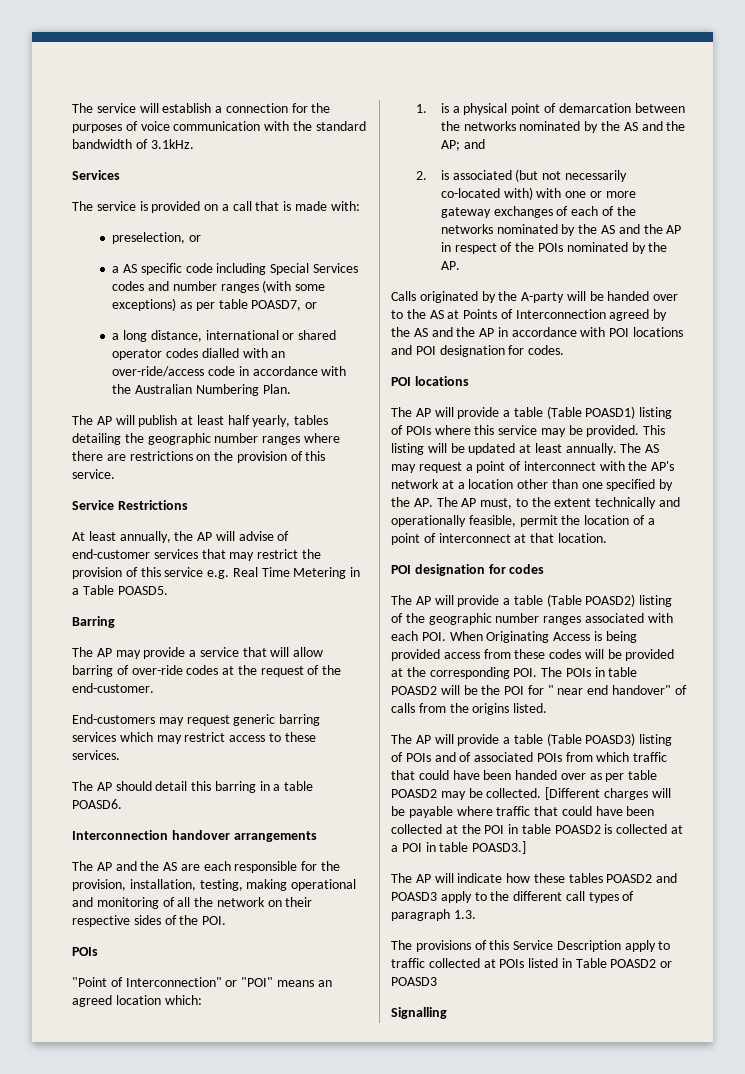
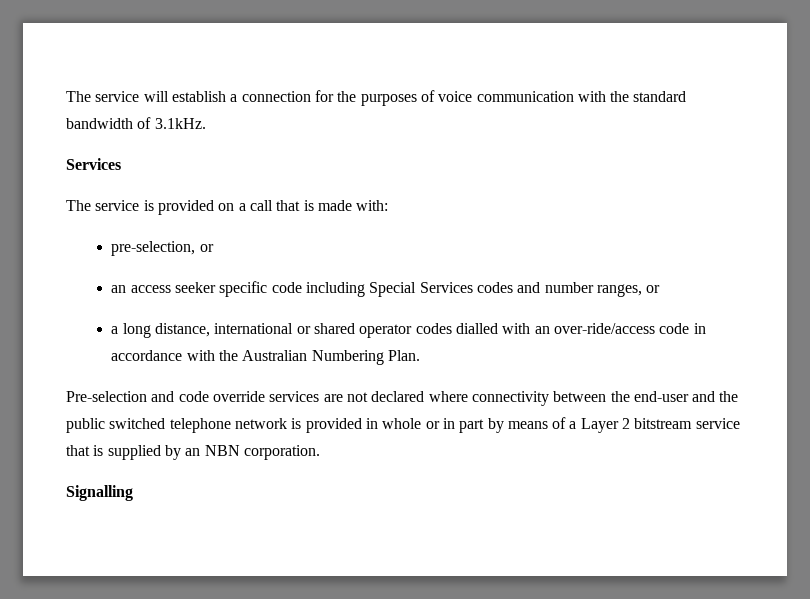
[112,232,202,244] [112,264,138,273] preselection, or // a AS -> [111,241,214,256] [111,282,217,293] pre-selection, or // an access seeker
[220,280,326,293] [112,298,302,311] ranges (with some exceptions) as per table POASD7, -> [596,284,642,297] ranges,
[72,415,329,427] [72,433,340,445] [72,451,326,463] [72,469,115,479] [72,500,188,510] [72,531,290,543] [72,549,321,561] [72,567,361,579] [72,585,168,595] [72,616,115,628] [72,647,324,659] [72,665,342,677] [72,683,154,693] [72,714,321,726] [72,732,316,744] [72,750,120,760] [72,781,314,793] [72,799,122,809] [72,830,317,842] [72,861,341,873] [72,879,357,891] [72,897,313,909] [72,915,227,927] [72,947,98,956] [72,977,332,987] [72,995,202,1007] [415,103,685,115] [440,121,686,133] [440,139,485,151] [415,169,627,182] [440,187,636,200] [440,206,636,218] [440,224,682,236] [440,242,668,254] [440,261,460,270] [391,291,679,303] [391,309,668,321] [391,327,684,337] [391,345,565,357] [391,376,469,386] [391,406,673,419] [391,425,666,437] [391,443,660,455] [391,461,675,473] [391,479,674,491] [391,497,681,509] [391,515,655,527] [391,533,607,545] [391,564,545,576] [391,594,673,607] [391,613,673,625] [391,631,637,643] [391,649,675,661] [391,667,638,679] [391,685,687,695] [391,703,548,715] [391,733,673,746] [391,752,668,762] [391,770,658,782] [391,787,671,800] [391,806,655,818] [391,824,684,834] [391,841,527,854] [391,873,678,883] [391,891,635,903] [391,909,476,921] [391,940,671,952] [391,958,673,968] [391,977,437,986] The AP will publish at least half yearly, tables detailing the geographic number ranges where there are restrictions on the provision of this service. // Service Restrictions // At least annually, the AP will advise of end-customer services that may restrict the provision of this service e.g. Real Time Metering in a Table POASD5. // Barring // The AP may provide a service that will allow barring of over-ride codes at the request of the end-customer. // End-customers may request generic barring services which may restrict access to these services. // The AP should detail this barring in a table POASD6. // Interconnection handover arrangements // The AP and the AS are each responsible for the provision, installation, testing, making operational and monitoring of all the network on their respective sides of the POI. // POIs // "Point of Interconnection" or "POI" means an agreed location which: // 1. is a physical point of demarcation between the networks nominated by the AS and the AP; and // 2. is associated (but not necessarily co-located with) with one or more gateway exchanges of each of the networks nominated by the AS and the AP in respect of the POIs nominated by the AP. // Calls originated by the A-party will be handed over to the AS at Points of Interconnection agreed by the AS and the AP in accordance with POI locations and POI designation for codes. // POI locations // The AP will provide a table (Table POASD1) listing of POIs where this service may be provided. This listing will be updated at least annually. The AS may request a point of interconnect with the AP's network at a location other than one specified by the AP. The AP must, to the extent technically and operationally feasible, permit the location of a point of interconnect at that location. // POI designation for codes // The AP will provide a table (Table POASD2) listing of the geographic number ranges associated with each POI. When Originating Access is being provided access from these codes will be provided at the corresponding POI. The POIs in table POASD2 will be the POI for " near end handover" of calls from the origins listed. // The AP will provide a table (Table POASD3) listing of POIs and of associated POIs from which traffic that could have been handed over as per table POASD2 may be collected. [Different charges will be payable where traffic that could have been collected at the POI in table POASD2 is collected at a POI in table POASD3.] // The AP will indicate how these tables POASD2 and POASD3 apply to the different call types of paragraph 1.3. // The provisions of this Service Description apply to traffic collected at POIs listed in Table POASD2 or POASD3 -> [66,391,739,406] [66,417,740,433] [66,445,320,460] Pre-selection and code override services are not declared where connectivity between the end-user and the public switched telephone network is provided in whole or in part by means of a Layer 2 bitstream service that is supplied by an NBN corporation.

